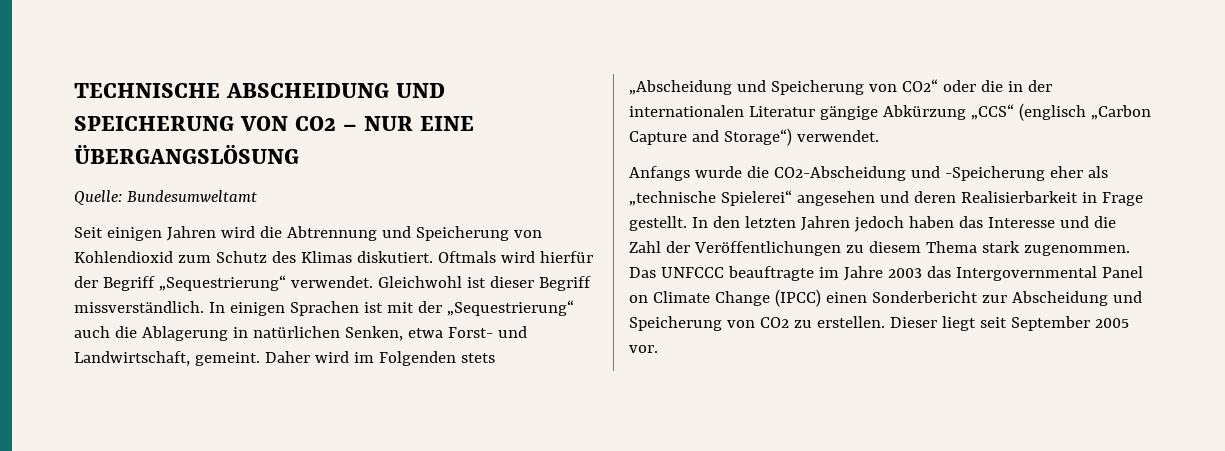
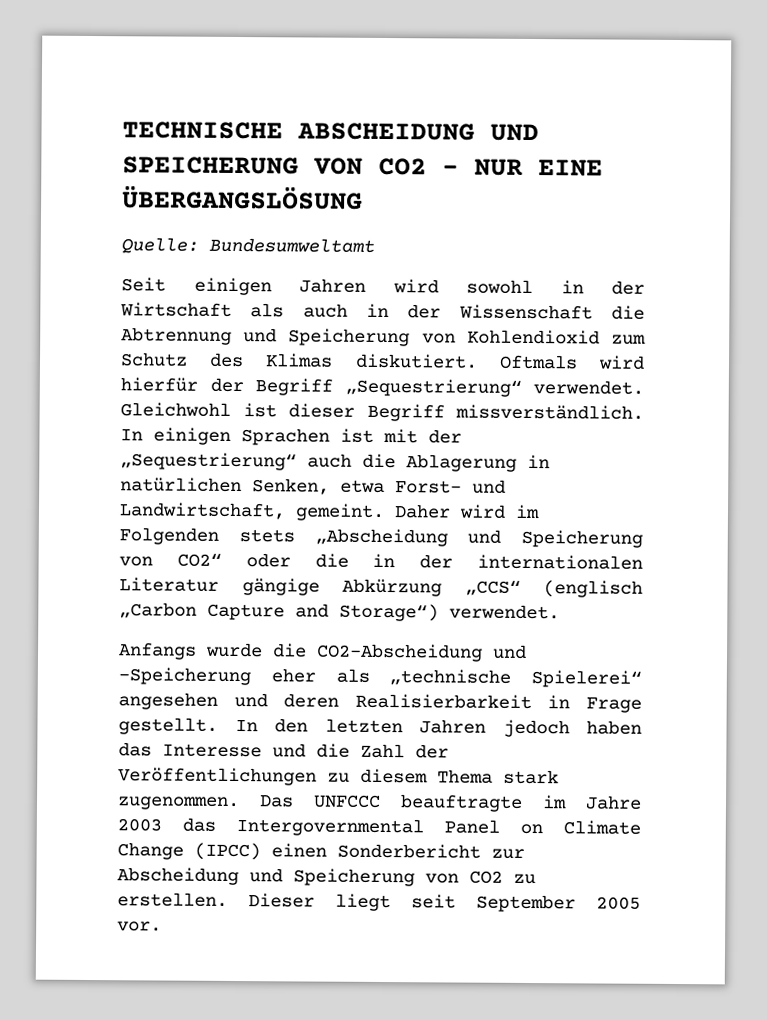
(255, 232) none -> [466,279,645,295] [120,302,593,320] sowohl in der Wirtschaft als auch in der Wissenschaft

